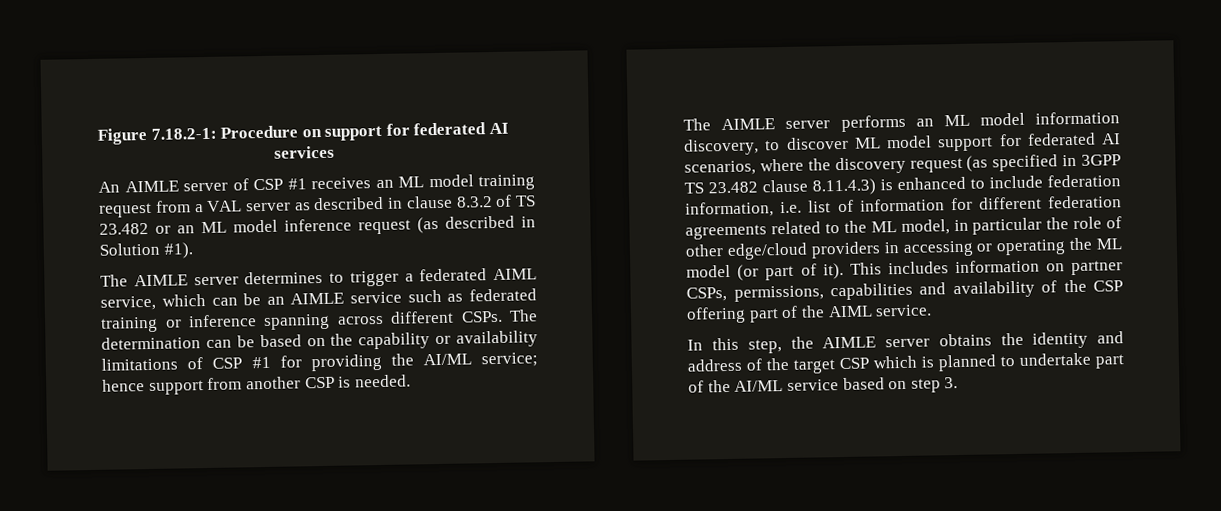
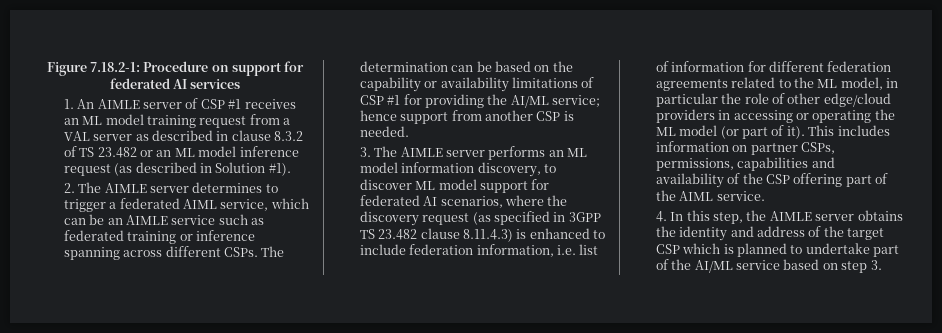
(335, 152) none -> [63,99,74,109] 1.
(193, 250) none -> [63,183,75,193] 2.
(411, 381) none -> [359,147,371,157] 3.
(933, 310) none -> [655,211,667,222] 4.

